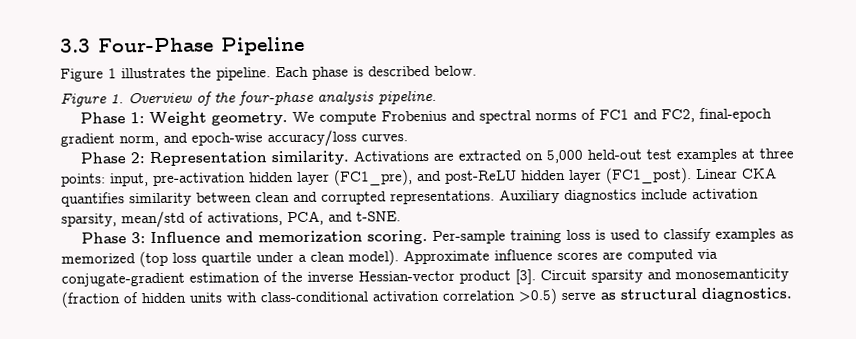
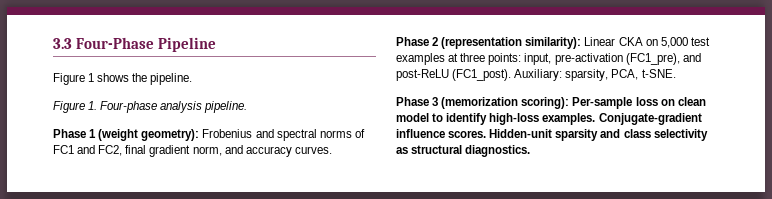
[121,67,186,79] illustrates -> [97,73,130,82] shows
[275,65,477,80] [60,89,437,107] [79,111,377,127] Each phase is described below. // Figure 1. Overview of the four-phase analysis pipeline. // Phase 1: Weight geometry. We compute -> [53,101,248,113] [53,129,200,141] // Figure 1. Four-phase analysis pipeline. // Phase 1 (weight geometry):
[698,107,772,123] final-epoch -> [125,145,147,154] final
[191,129,357,148] epoch-wise accuracy/loss -> [245,146,292,157] accuracy
[129,149,522,167] 2: Representation similarity. Activations are extracted -> [432,37,643,49] 2 (representation similarity): Linear CKA
[586,149,642,160] held-out -> (688, 42) none
[249,171,330,185] hidden layer -> (623, 59) none
[521,167,777,184] [61,188,759,207] [61,210,401,229] [80,227,794,245] [61,248,718,268] [61,268,789,287] [61,288,596,308] hidden layer (FC1_post). Linear CKA quantifies similarity between clean and corrupted representations. Auxiliary diagnostics include activation sparsity, mean/std of activations, PCA, and t-SNE. // Phase 3: Influence and memorization scoring. Per-sample training loss is used to classify examples as memorized (top loss quartile under a clean model). Approximate influence scores are computed via conjugate-gradient estimation of the inverse Hessian-vector product [3]. Circuit sparsity and monosemanticity (fraction of hidden units with class-conditional activation correlation >0.5) serve -> [452,69,676,81] [396,97,706,109] [396,113,702,125] [396,129,708,141] (FC1_post). Auxiliary: sparsity, PCA, t-SNE. // Phase 3 (memorization scoring): Per-sample loss on clean model to identify high-loss examples. Conjugate-gradient influence scores. Hidden-unit sparsity and class selectivity

